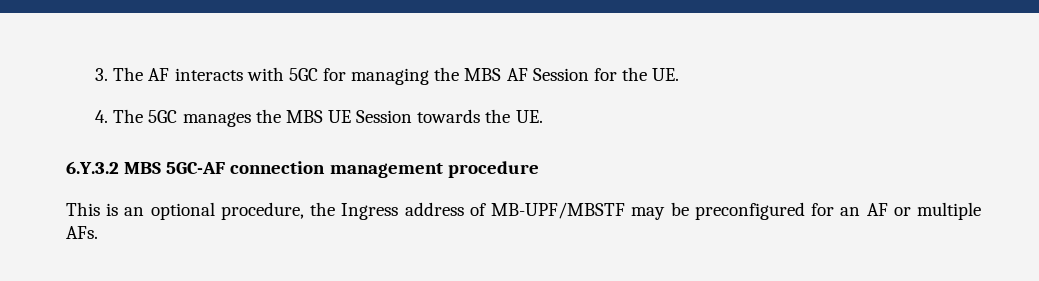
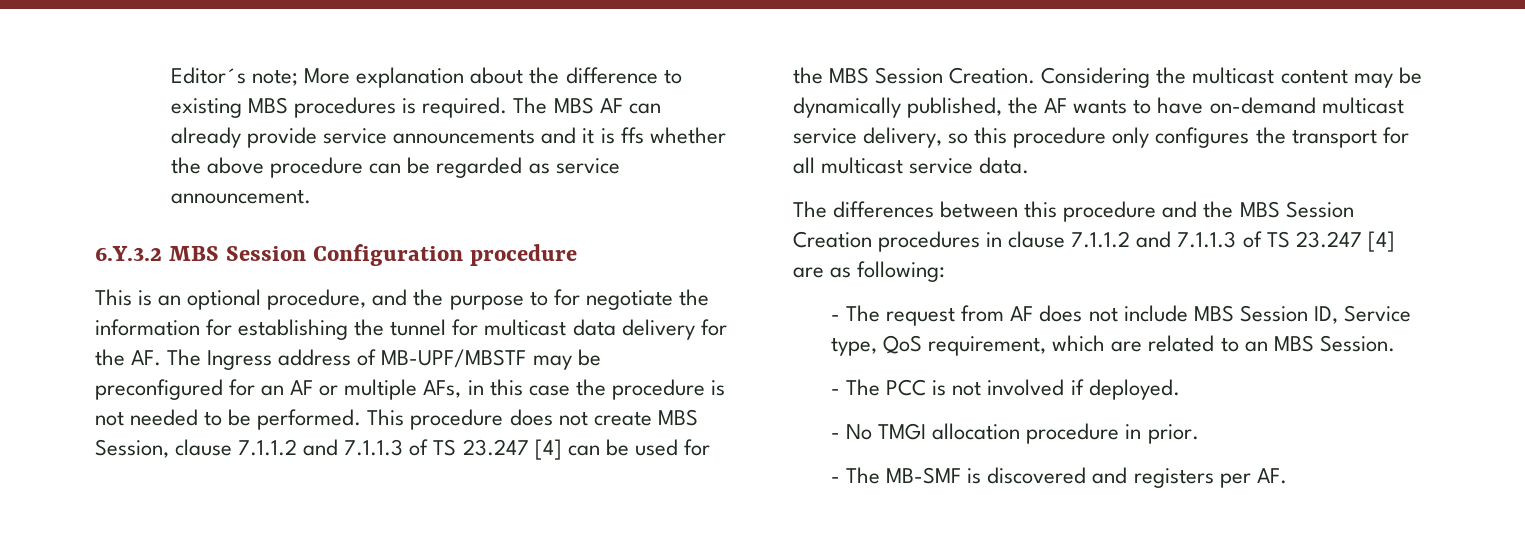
[95,67,680,85] [95,109,543,127] 3. The AF interacts with 5GC for managing the MBS AF Session for the UE. // 4. The 5GC manages the MBS UE Session towards the UE. -> [171,67,682,88] [171,97,661,118] [171,127,726,148] [171,157,620,178] [171,189,312,204] Editor´s note; More explanation about the difference to existing MBS procedures is required. The MBS AF can already provide service announcements and it is ffs whether the above procedure can be regarded as service announcement.
[166,161,443,178] 5GC-AF connection management -> [226,244,464,266] Session Configuration
[310,202,336,216] the -> [372,289,709,310] [95,319,727,340] [95,349,202,366] and the purpose to for negotiate the information for establishing the tunnel for multicast data delivery for the AF. The
[66,226,98,239] AFs. -> [423,379,725,400] [95,409,698,430] [95,439,710,460] [793,67,1422,88] [793,97,1404,118] [793,127,1409,148] [793,157,1030,174] [793,201,1354,222] [793,231,1395,252] [793,261,946,282] [831,305,1411,326] [831,335,1395,356] [831,379,1180,400] [831,423,1199,444] [831,467,1287,488] AFs, in this case the procedure is not needed to be performed. This procedure does not create MBS Session, clause 7.1.1.2 and 7.1.1.3 of TS 23.247 [4] can be used for the MBS Session Creation. Considering the multicast content may be dynamically published, the AF wants to have on-demand multicast service delivery, so this procedure only configures the transport for all multicast service data. // The differences between this procedure and the MBS Session Creation procedures in clause 7.1.1.2 and 7.1.1.3 of TS 23.247 [4] are as following: // - The request from AF does not include MBS Session ID, Service type, QoS requirement, which are related to an MBS Session. // - The PCC is not involved if deployed. // - No TMGI allocation procedure in prior. // - The MB-SMF is discovered and registers per AF.

